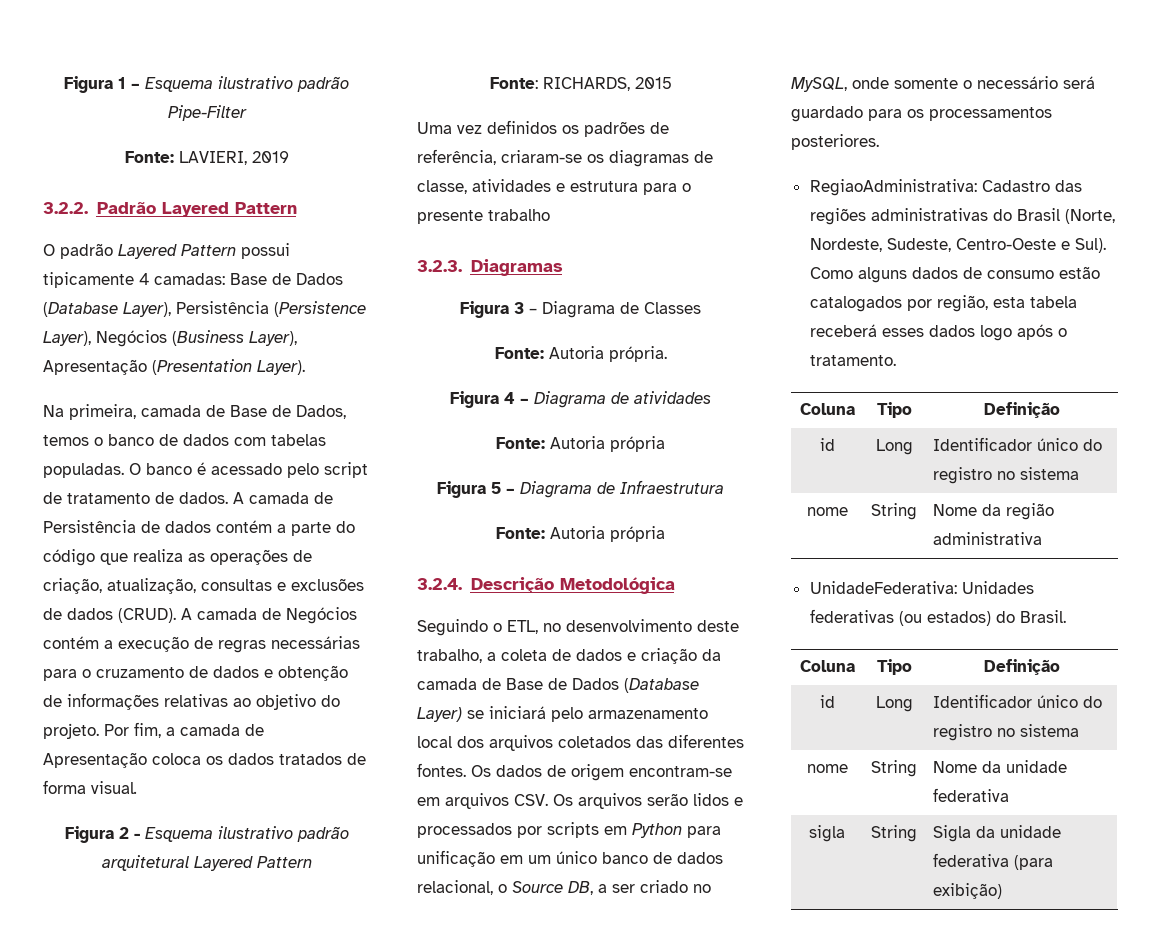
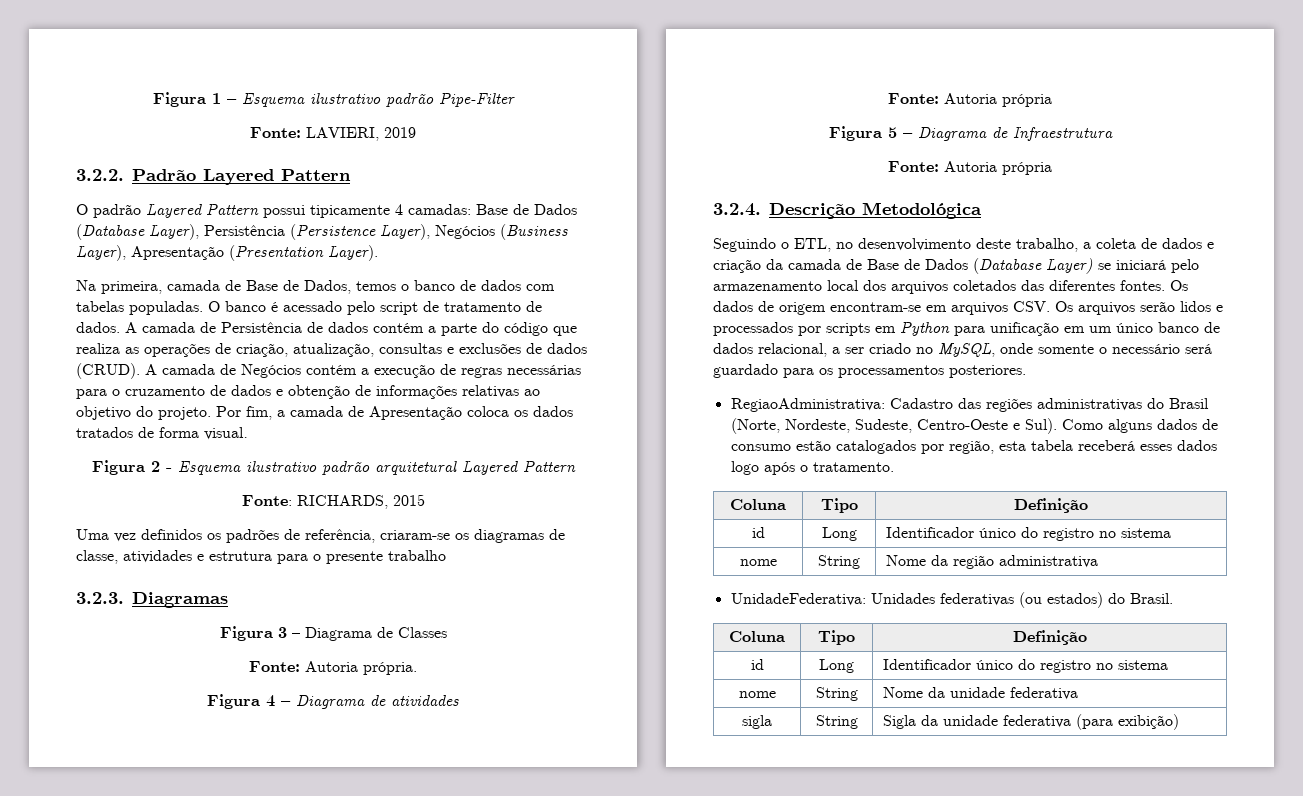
[498,881,593,895] o Source DB, -> (827, 350) none

